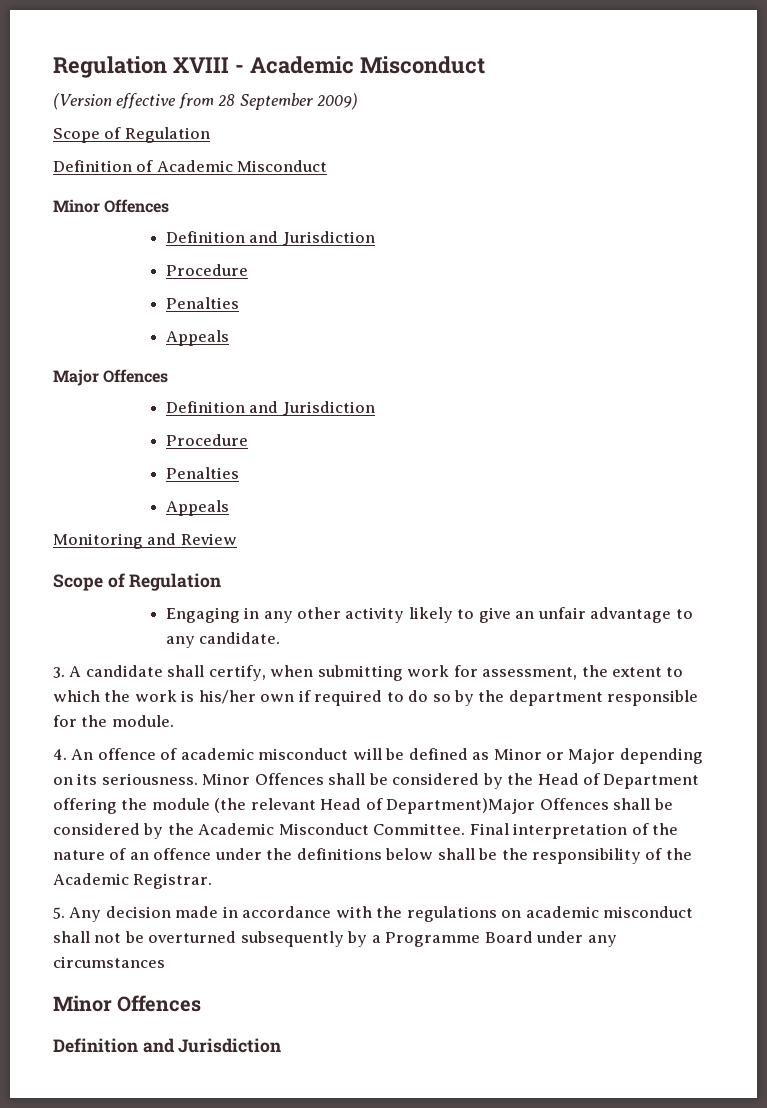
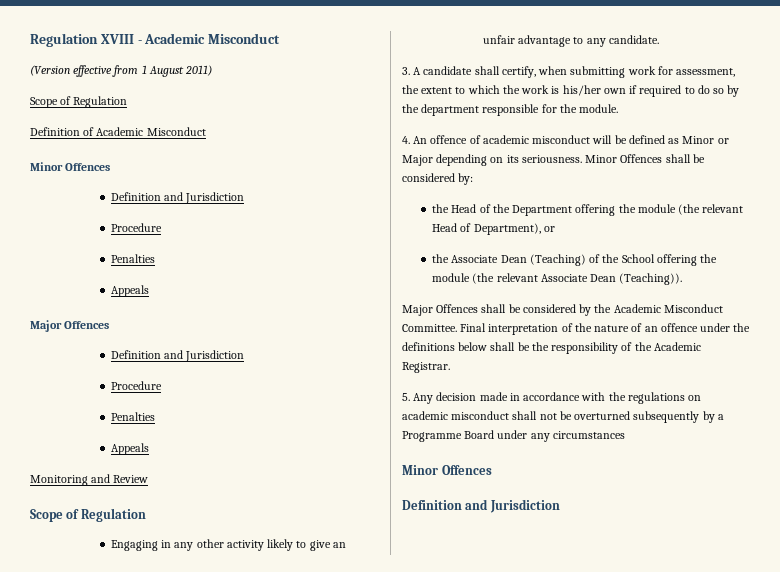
[218,93,359,110] 28 September 2009) -> [141,65,213,77] 1 August 2011)
[482,773,503,789] by -> [458,173,474,185] by: //
(601, 779) none -> [492,204,510,213] the
[386,798,536,814] Department)Major -> [473,223,555,235] [432,254,718,266] [432,273,683,285] [402,305,433,316] Department), or // the Associate Dean (Teaching) of the School offering the module (the relevant Associate Dean (Teaching)). // Major

